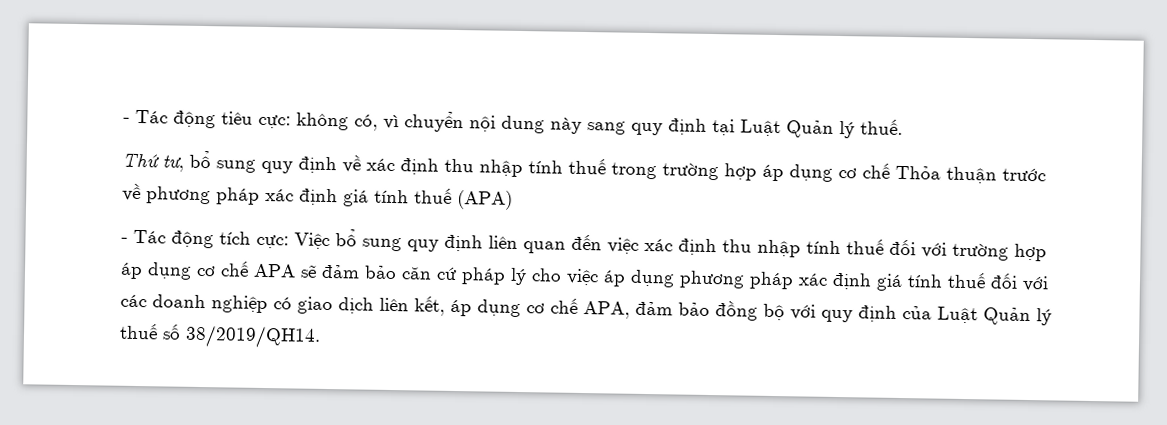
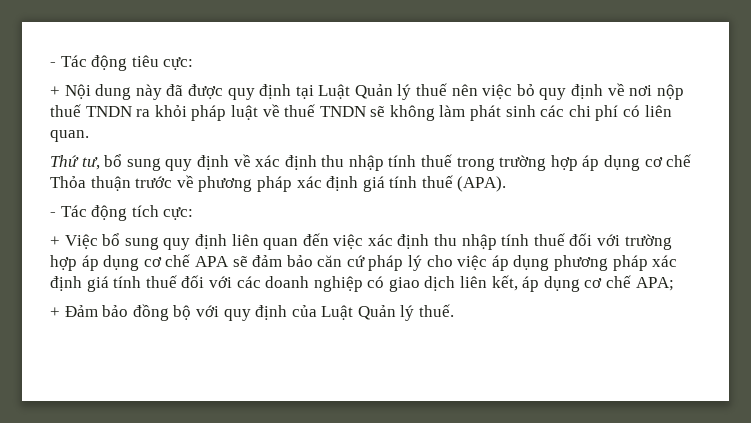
[296,111,626,135] không có, vì chuyển nội dung này sang -> [50,84,223,100] // + Nội dung này đã được
[860,118,903,135] thuế. -> [416,83,684,100] [50,104,672,121] [50,130,89,142] thuế nên việc bỏ quy định về nơi nộp thuế TNDN ra khỏi pháp luật về thuế TNDN sẽ không làm phát sinh các chi phí có liên quan.
[457,190,513,210] (APA) -> [457,176,507,192] (APA).
(289, 241) none -> [50,236,60,246] // +
[583,301,673,319] APA, đảm -> [635,277,674,291] [50,305,98,317] APA; // + Đảm
[119,322,321,349] thuế số 38/2019/QH14. -> [419,304,455,317] thuế.

